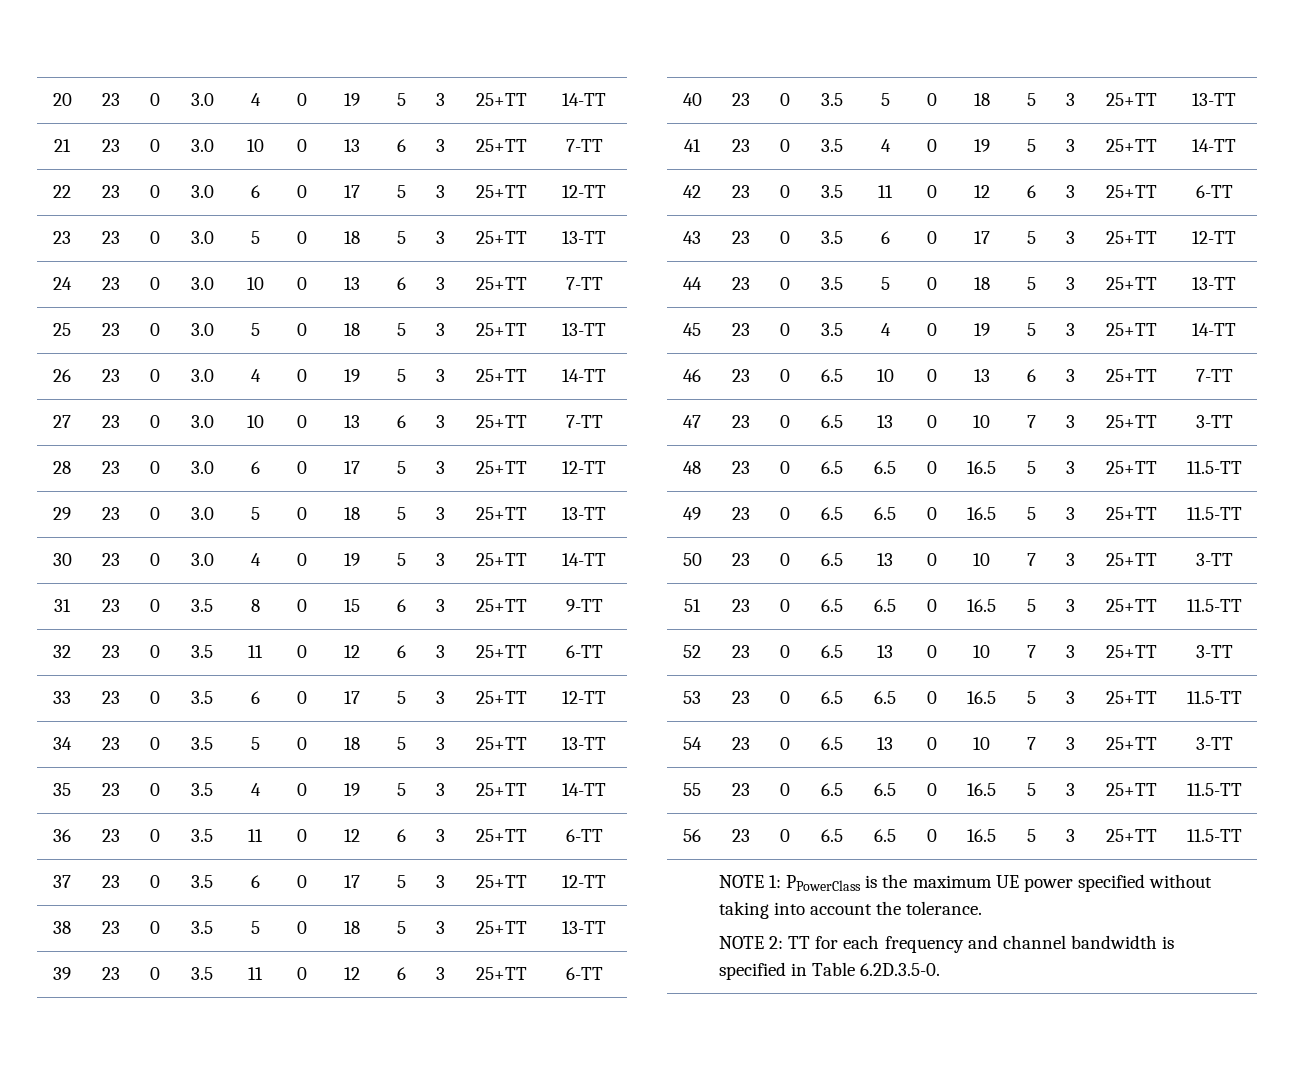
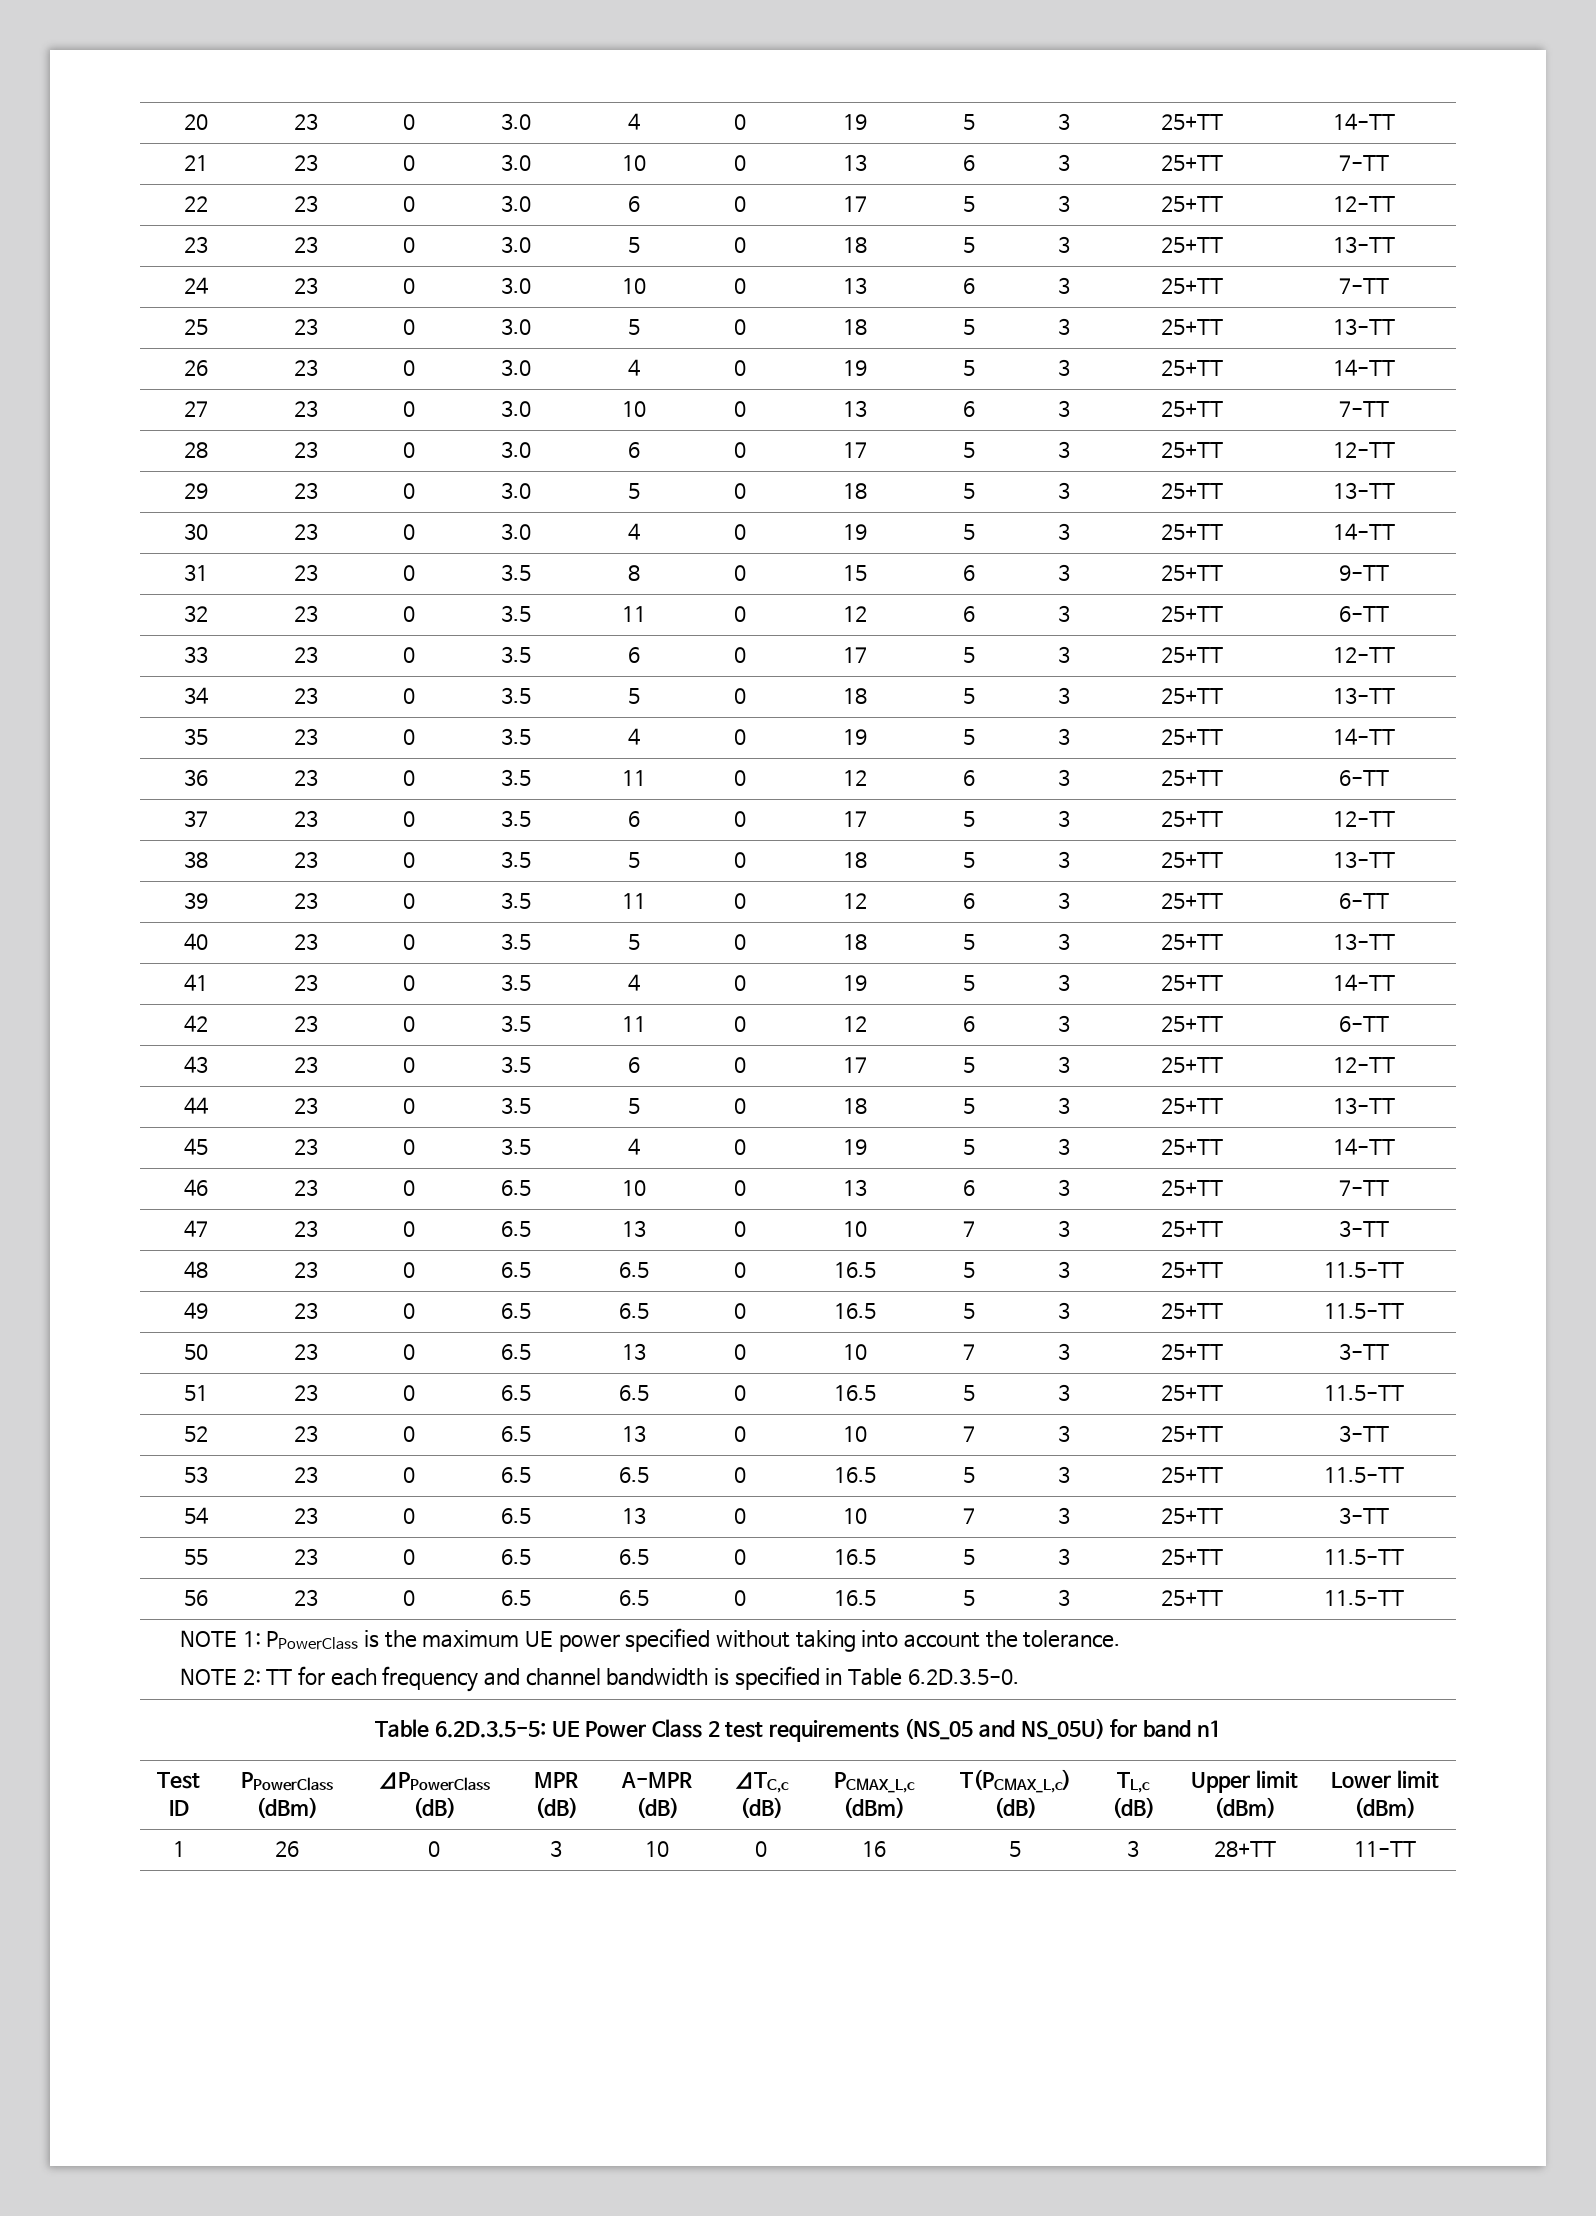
(941, 969) none -> [375,1718,1221,1742] [157,1772,201,1789] [168,1800,189,1816] [241,1772,333,1791] [256,1797,318,1818] [378,1772,490,1791] [412,1797,456,1818] [534,1772,578,1788] [534,1797,578,1818] [621,1772,692,1788] [635,1797,679,1818] [734,1772,789,1793] [739,1797,783,1818] [834,1772,915,1793] [843,1797,905,1818] [959,1769,1071,1793] [993,1797,1037,1818] [1117,1772,1150,1793] [1111,1797,1155,1818] [1191,1770,1298,1793] [1213,1797,1276,1818] [1331,1770,1439,1789] [1354,1797,1416,1818] [172,1841,185,1857] [275,1841,299,1857] [428,1841,440,1857] [550,1840,562,1857] [645,1841,669,1857] [755,1841,767,1857] [862,1841,886,1857] [1009,1841,1021,1857] [1127,1840,1139,1857] [1213,1841,1276,1857] [1354,1841,1416,1857] // Table 6.2D.3.5-5: UE Power Class 2 test requirements (NS_05 and NS_05U) for band n1 // Test ID | PPowerClass (dBm) | ΔPPowerClass (dB) | MPR (dB) | A-MPR (dB) | ΔTC,c (dB) | PCMAX_L,c (dBm) | T(PCMAX_L,c) (dB) | TL,c (dB) | Upper limit (dBm) | Lower limit (dBm) // 1 | 26 | 0 | 3 | 10 | 0 | 16 | 5 | 3 | 28+TT | 11-TT

